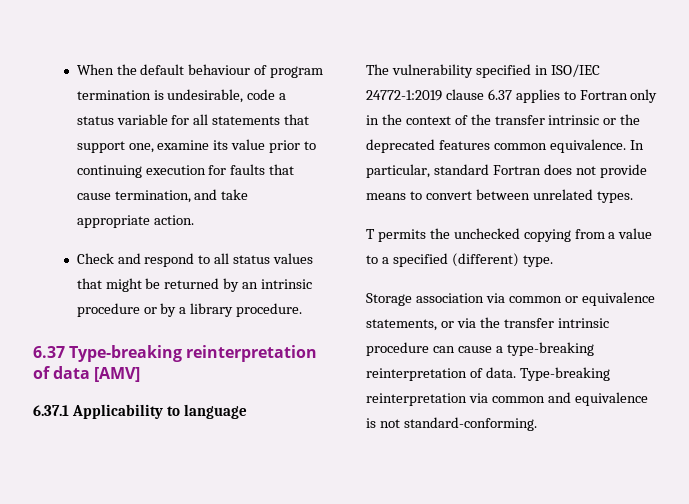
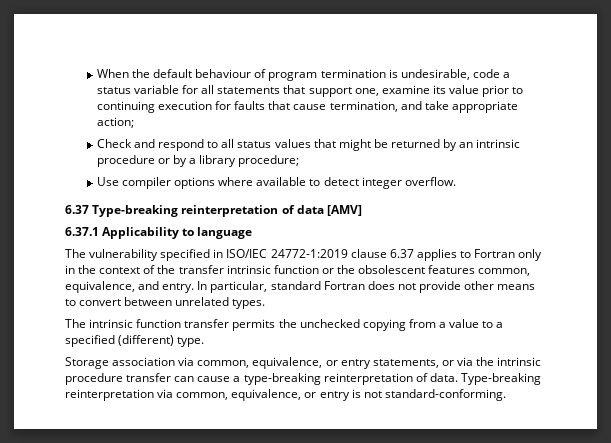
[153,215,194,225] action. -> [96,117,134,128] action;
[236,303,303,317] procedure. -> [238,155,300,167] [96,177,456,189] procedure; // Use compiler options where available to detect integer overflow.
(600, 120) none -> [273,265,319,274] function
[366,139,626,153] deprecated features common equivalence. -> [358,265,531,276] [65,281,195,293] obsolescent features common, equivalence, and entry.
(647, 171) none -> [464,281,495,290] other
[366,229,375,239] T -> [65,319,230,328] The intrinsic function transfer
[508,292,655,306] common or equivalence -> [197,357,371,369] common, equivalence, or entry
[503,318,609,328] [366,342,429,356] transfer intrinsic procedure -> [497,357,542,366] [65,373,172,385] intrinsic procedure transfer
[491,392,648,406] common and equivalence -> [176,389,350,401] common, equivalence, or entry

